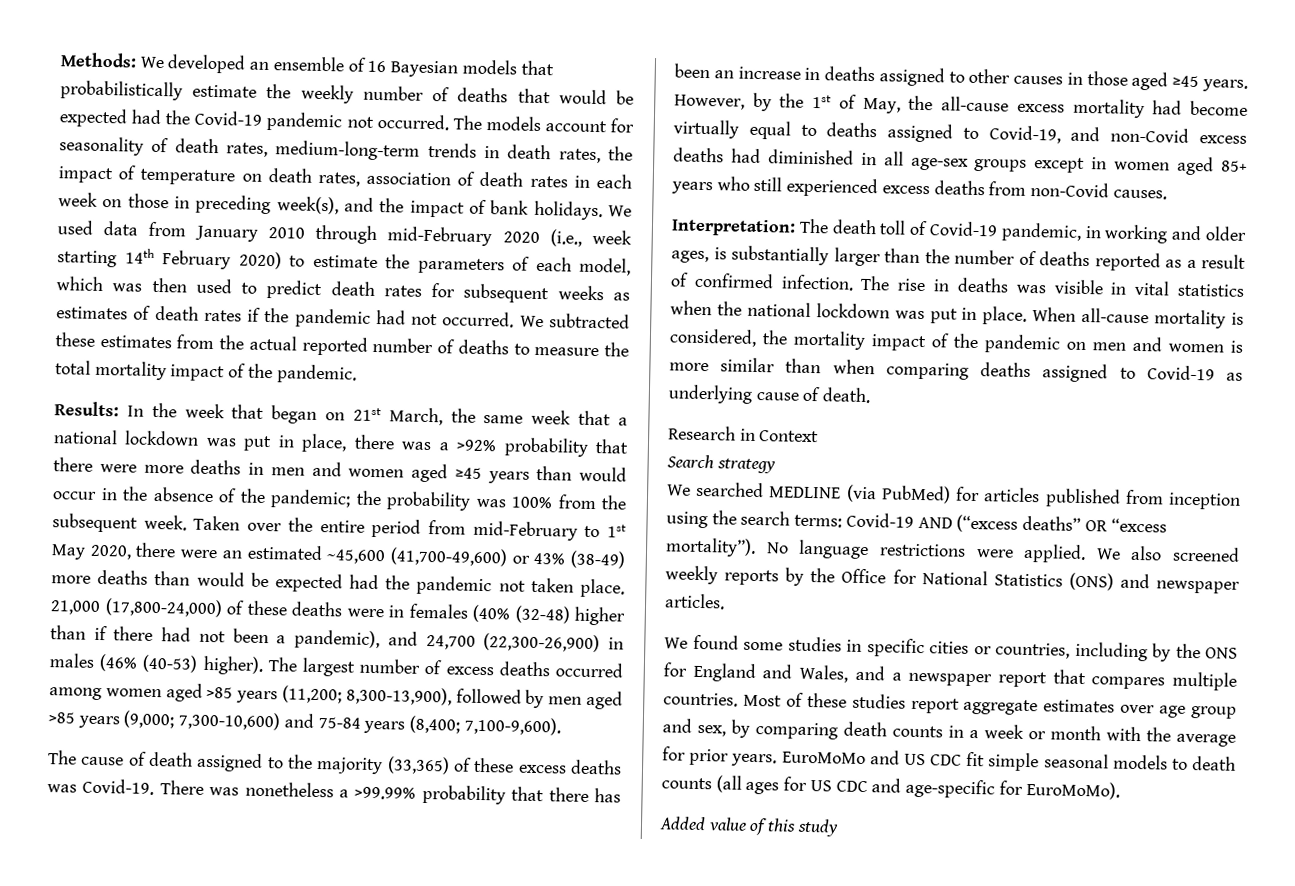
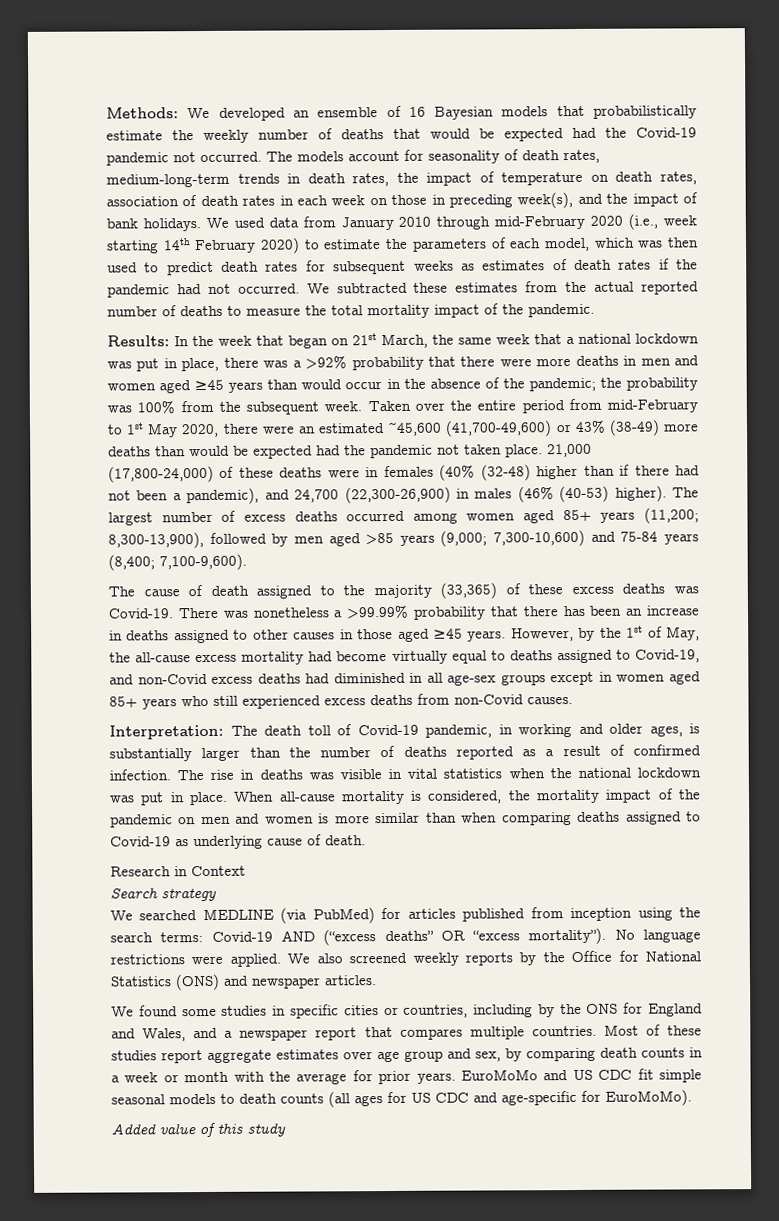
[206,686,234,699] >85 -> [562,509,592,522] 85+

